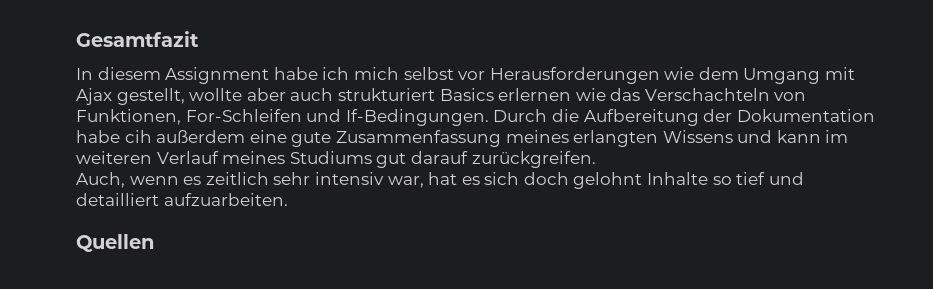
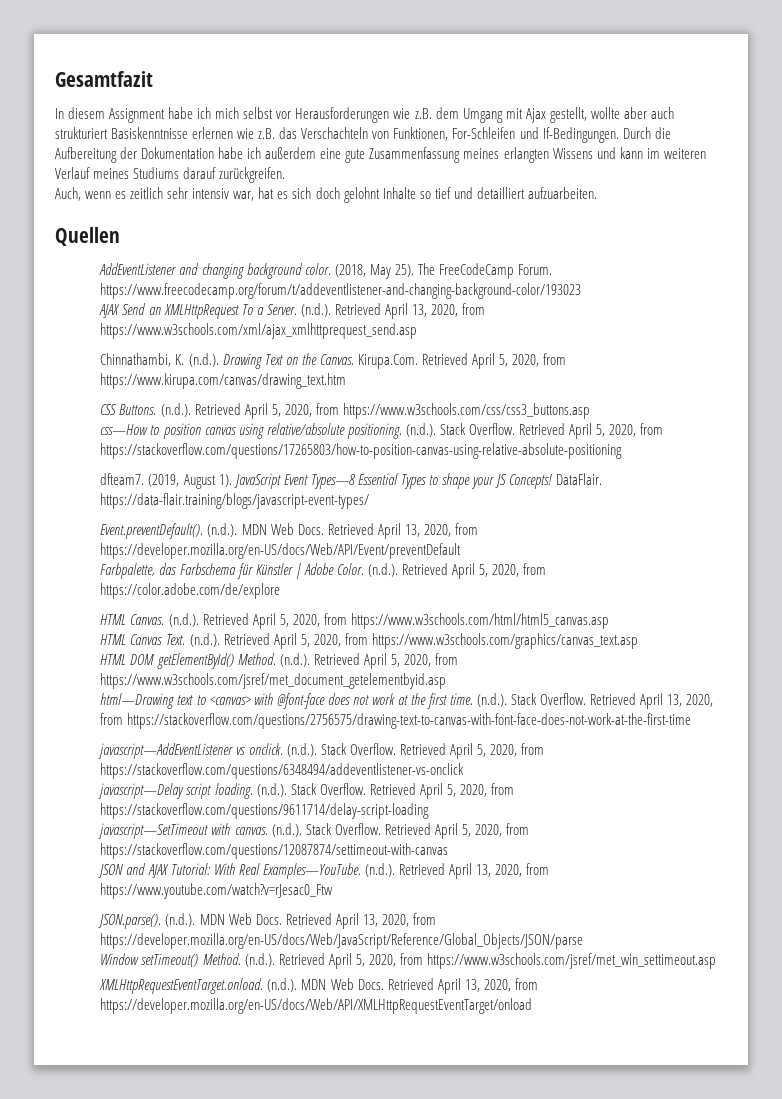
(695, 73) none -> [414,108,432,119] z.B.
[439,88,494,101] Basics -> [111,127,189,139] Basiskenntnisse
(606, 94) none -> [258,128,276,139] z.B.
[124,130,152,143] cih -> [247,147,262,159] ich
[376,153,407,168] gut -> (180, 173) none
(154, 243) none -> [99,263,552,279] [100,283,582,299] [99,303,485,319] [100,323,418,339] [100,353,567,369] [100,373,347,389] [100,403,590,419] [100,423,664,439] [100,443,623,459] [100,473,603,489] [100,493,370,509] [100,523,478,539] [100,543,462,559] [100,563,547,579] [100,583,281,599] [100,613,609,629] [100,633,638,649] [100,653,458,669] [100,673,447,689] [100,693,714,709] [100,713,692,729] [98,743,544,759] [100,763,465,779] [98,783,514,799] [100,803,430,819] [98,823,529,839] [100,843,449,859] [98,863,550,879] [100,883,334,899] [98,913,436,929] [100,933,584,949] [100,953,716,969] [99,978,538,994] [100,998,533,1014] // AddEventListener and changing background color. (2018, May 25). The FreeCodeCamp Forum. https://www.freecodecamp.org/forum/t/addeventlistener-and-changing-background-color/193023 // AJAX Send an XMLHttpRequest To a Server. (n.d.). Retrieved April 13, 2020, from https://www.w3schools.com/xml/ajax_xmlhttprequest_send.asp // Chinnathambi, K. (n.d.). Drawing Text on the Canvas. Kirupa.Com. Retrieved April 5, 2020, from https://www.kirupa.com/canvas/drawing_text.htm // CSS Buttons. (n.d.). Retrieved April 5, 2020, from https://www.w3schools.com/css/css3_buttons.asp // css—How to position canvas using relative/absolute positioning. (n.d.). Stack Overflow. Retrieved April 5, 2020, from https://stackoverflow.com/questions/17265803/how-to-position-canvas-using-relative-absolute-positioning // dfteam7. (2019, August 1). JavaScript Event Types—8 Essential Types to shape your JS Concepts! DataFlair. https://data-flair.training/blogs/javascript-event-types/ // Event.preventDefault(). (n.d.). MDN Web Docs. Retrieved April 13, 2020, from https://developer.mozilla.org/en-US/docs/Web/API/Event/preventDefault // Farbpalette, das Farbschema für Künstler | Adobe Color. (n.d.). Retrieved April 5, 2020, from https://color.adobe.com/de/explore // HTML Canvas. (n.d.). Retrieved April 5, 2020, from https://www.w3schools.com/html/html5_canvas.asp // HTML Canvas Text. (n.d.). Retrieved April 5, 2020, from https://www.w3schools.com/graphics/canvas_text.asp // HTML DOM getElementById() Method. (n.d.). Retrieved April 5, 2020, from https://www.w3schools.com/jsref/met_document_getelementbyid.asp // html—Drawing text to <canvas> with @font-face does not work at the first time. (n.d.). Stack Overflow. Retrieved April 13, 2020, from https://stackoverflow.com/questions/2756575/drawing-text-to-canvas-with-font-face-does-not-work-at-the-first-time // javascript—AddEventListener vs onclick. (n.d.). Stack Overflow. Retrieved April 5, 2020, from https://stackoverflow.com/questions/6348494/addeventlistener-vs-onclick // javascript—Delay script loading. (n.d.). Stack Overflow. Retrieved April 5, 2020, from https://stackoverflow.com/questions/9611714/delay-script-loading // javascript—SetTimeout with canvas. (n.d.). Stack Overflow. Retrieved April 5, 2020, from https://stackoverflow.com/questions/12087874/settimeout-with-canvas // JSON and AJAX Tutorial: With Real Examples—YouTube. (n.d.). Retrieved April 13, 2020, from https://www.youtube.com/watch?v=rJesac0_Ftw // JSON.parse(). (n.d.). MDN Web Docs. Retrieved April 13, 2020, from https://developer.mozilla.org/en-US/docs/Web/JavaScript/Reference/Global_Objects/JSON/parse // Window setTimeout() Method. (n.d.). Retrieved April 5, 2020, from https://www.w3schools.com/jsref/met_win_settimeout.asp // XMLHttpRequestEventTarget.onload. (n.d.). MDN Web Docs. Retrieved April 13, 2020, from https://developer.mozilla.org/en-US/docs/Web/API/XMLHttpRequestEventTarget/onload

